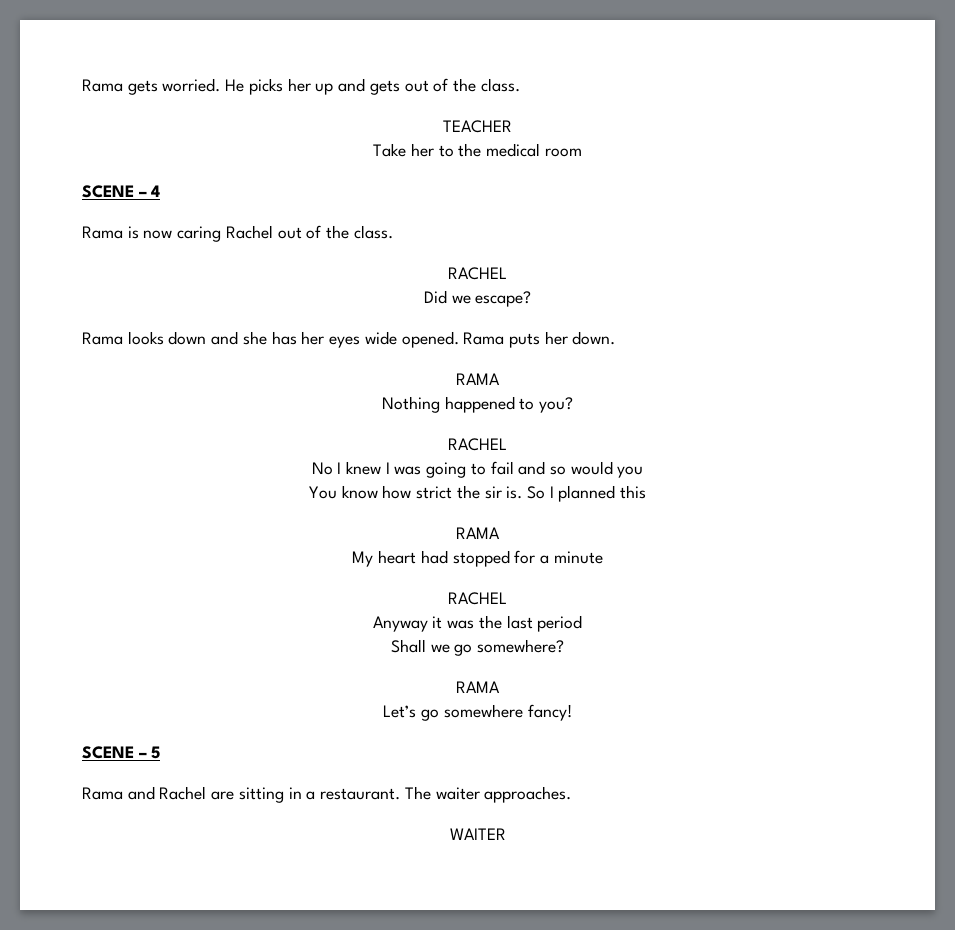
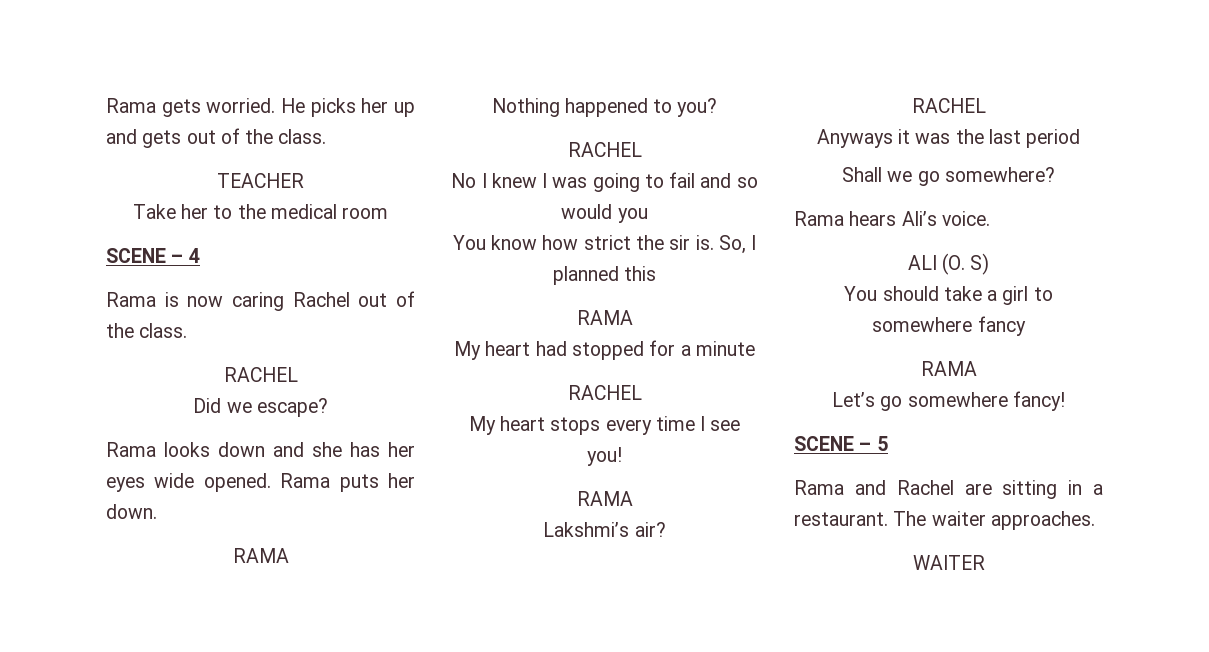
[526,486,545,499] So -> [718,235,746,254] So,
[372,616,428,632] Anyway -> [468,416,741,435] [587,447,622,466] [576,491,633,506] [543,522,666,537] [911,98,986,113] [816,129,893,148] My heart stops every time I see you! // RAMA // Lakshmi’s air? // RACHEL // Anyways
(565, 646) none -> [794,211,990,226] [907,253,990,275] [844,286,1053,305] [872,316,1026,336] // Rama hears Ali’s voice. // ALI (O. S) // You should take a girl to somewhere fancy

